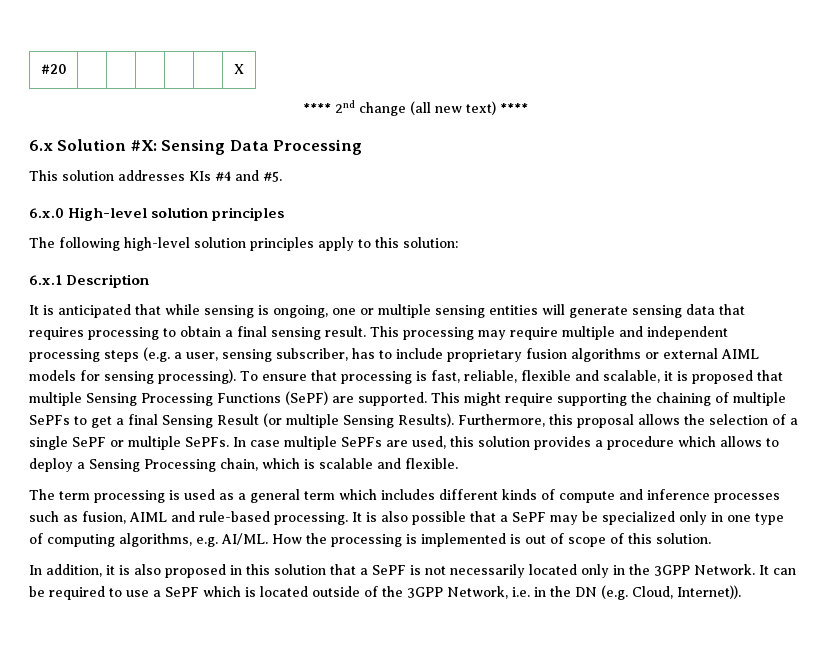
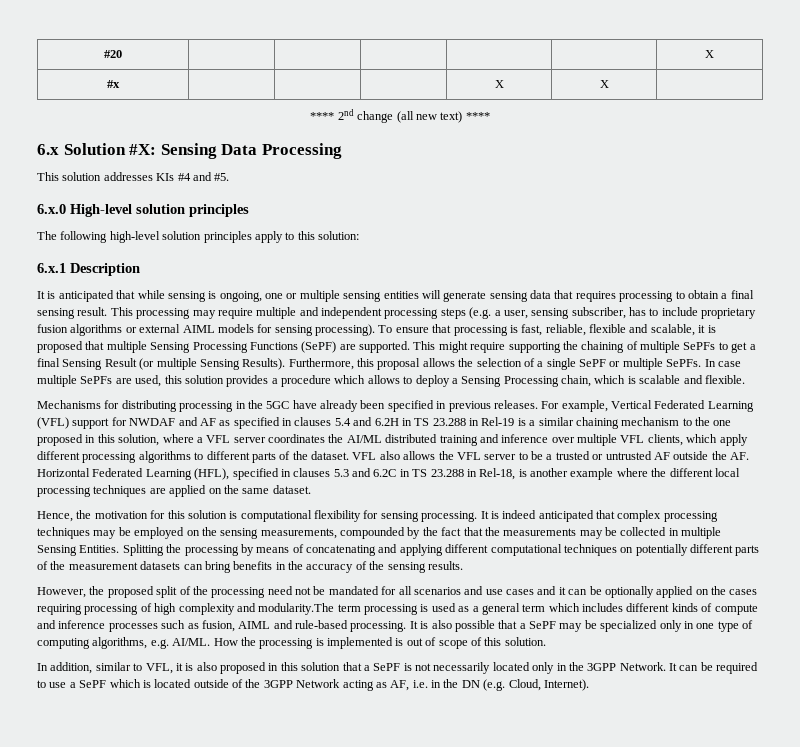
(244, 69) none -> [107,80,120,88] [494,80,504,88] [599,80,609,88] // #x | | | | X | X |
[29,489,55,500] The -> [37,400,754,412] [37,417,732,429] [37,434,748,446] [37,451,749,463] [37,468,740,480] [37,485,311,497] [37,510,718,522] [37,527,722,539] [37,544,760,556] [37,561,463,573] [37,586,758,598] [37,603,335,615] Mechanisms for distributing processing in the 5GC have already been specified in previous releases. For example, Vertical Federated Learning (VFL) support for NWDAF and AF as specified in clauses 5.4 and 6.2H in TS 23.288 in Rel-19 is a similar chaining mechanism to the one proposed in this solution, where a VFL server coordinates the AI/ML distributed training and inference over multiple VFL clients, which apply different processing algorithms to different parts of the dataset. VFL also allows the VFL server to be a trusted or untrusted AF outside the AF. Horizontal Federated Learning (HFL), specified in clauses 5.3 and 6.2C in TS 23.288 in Rel-18, is another example where the different local processing techniques are applied on the same dataset. // Hence, the motivation for this solution is computational flexibility for sensing processing. It is indeed anticipated that complex processing techniques may be employed on the sensing measurements, compounded by the fact that the measurements may be collected in multiple Sensing Entities. Splitting the processing by means of concatenating and applying different computational techniques on potentially different parts of the measurement datasets can bring benefits in the accuracy of the sensing results. // However, the proposed split of the processing need not be mandated for all scenarios and use cases and it can be optionally applied on the cases requiring processing of high complexity and modularity.The
(102, 570) none -> [95,662,173,674] similar to VFL,
[447,586,508,599] Network, -> [296,679,410,691] Network acting as AF,
[677,585,741,599] Internet)). -> [543,679,589,691] Internet).

